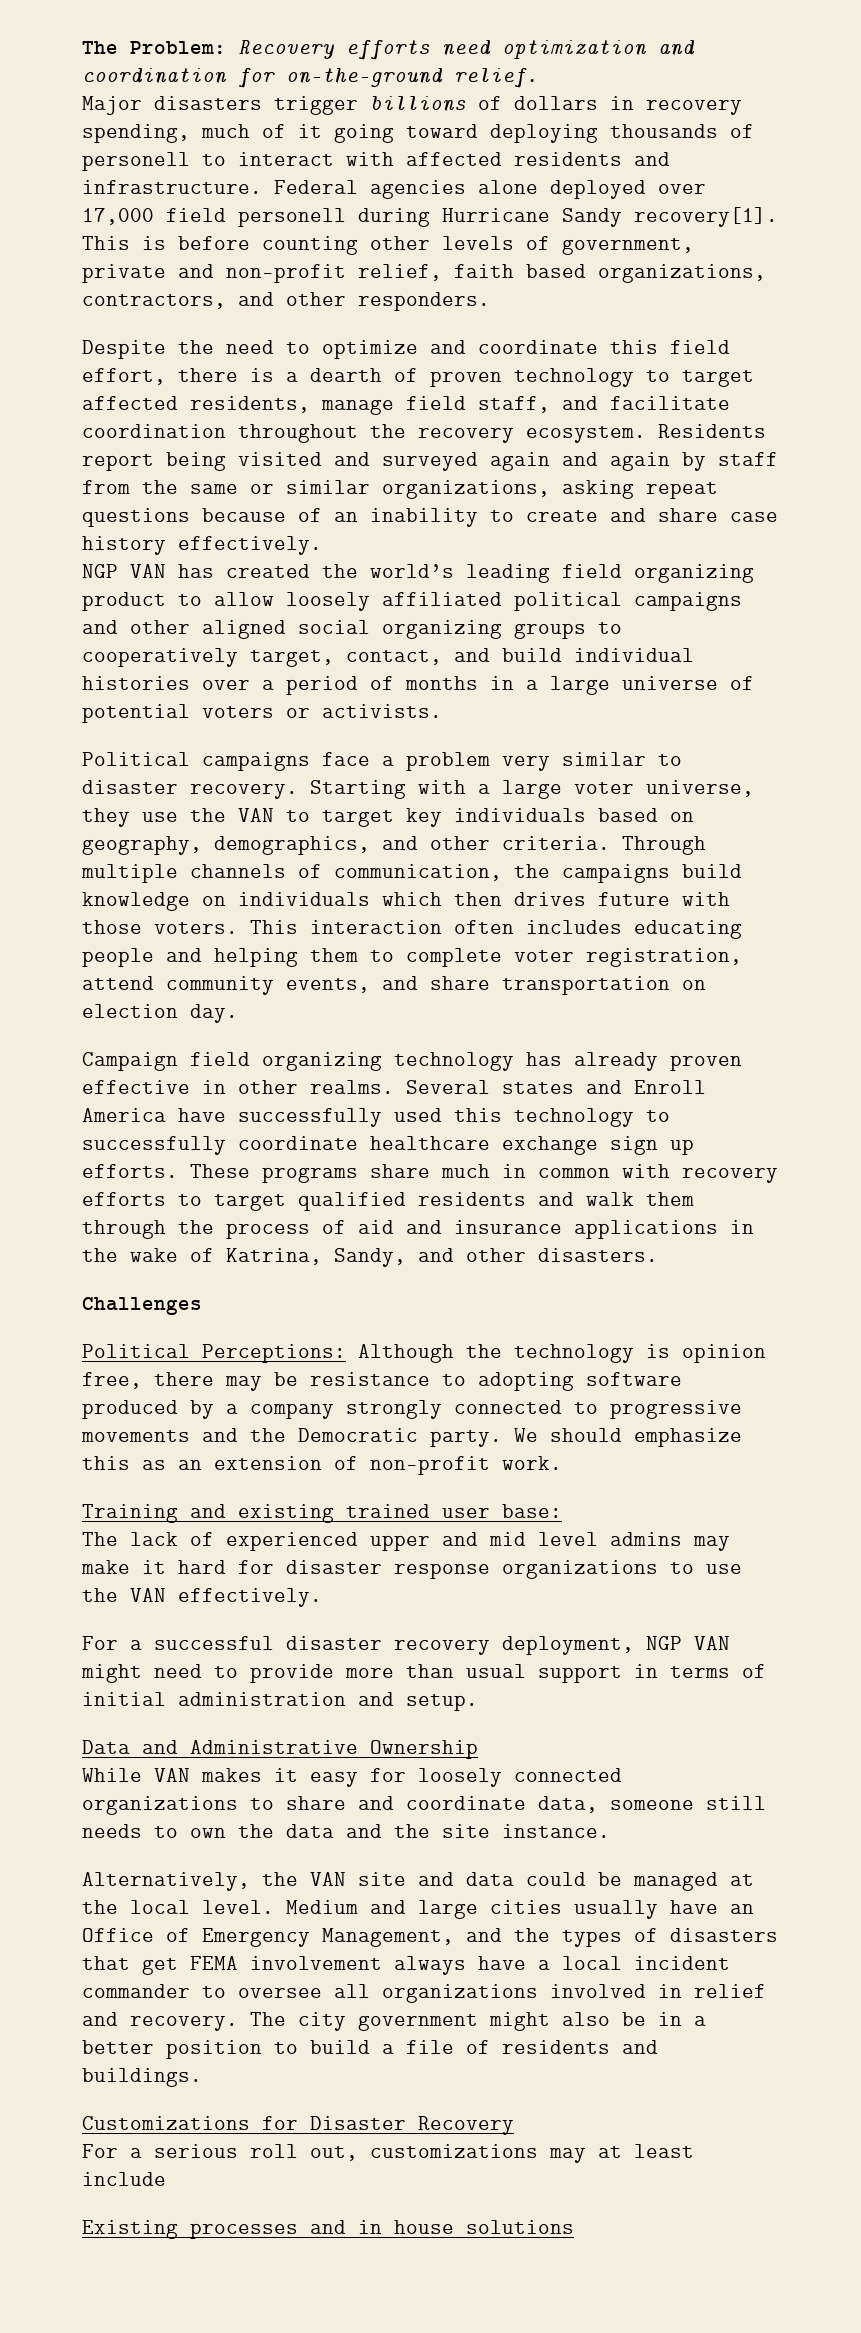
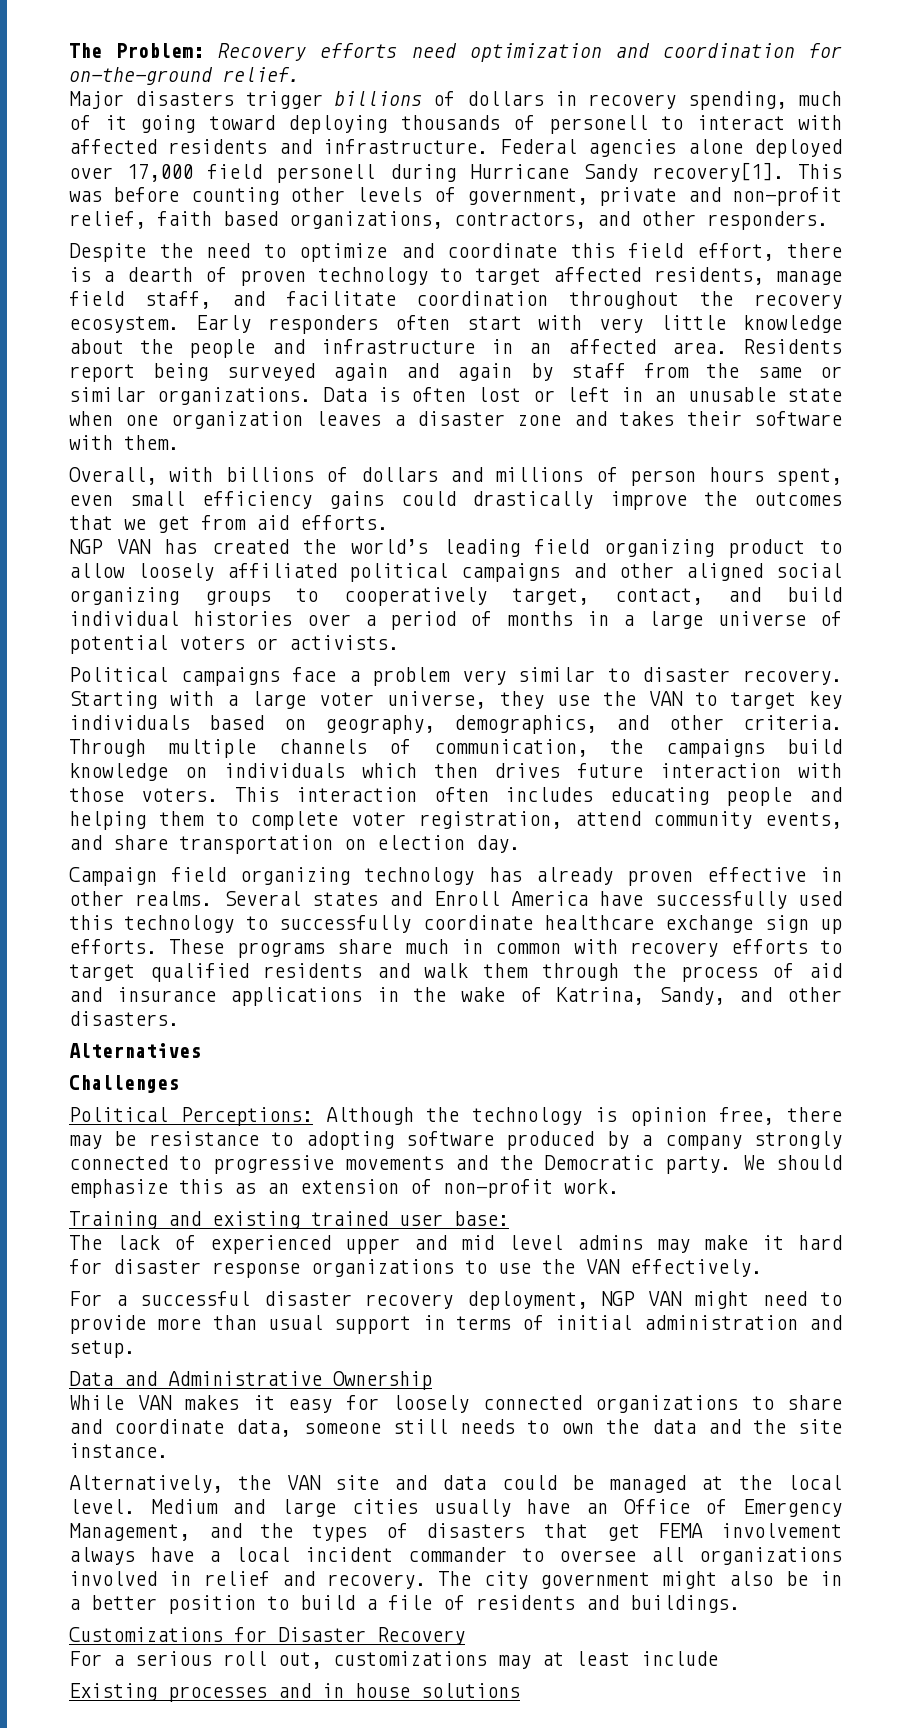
[142,236,166,250] is -> [69,191,102,202] was
(646, 434) none -> [195,315,842,334] [69,339,727,358] Early responders often start with very little knowledge about the people and infrastructure in an affected area.
[238,452,370,466] visited and -> (209, 372) none
[382,480,718,499] [82,508,778,527] [82,536,322,555] organizations, asking repeat questions because of an inability to create and share case history effectively. -> [157,387,842,405] [69,411,842,429] [69,435,179,450] [69,467,842,486] [69,491,842,510] [69,515,388,533] organizations. Data is often lost or left in an unusable state when one organization leaves a disaster zone and takes their software with them. // Overall, with billions of dollars and millions of person hours spent, even small efficiency gains could drastically improve the outcomes that we get from aid efforts.
(670, 899) none -> [660,763,782,778] interaction
(658, 1255) none -> [69,1043,201,1058] // Alternatives

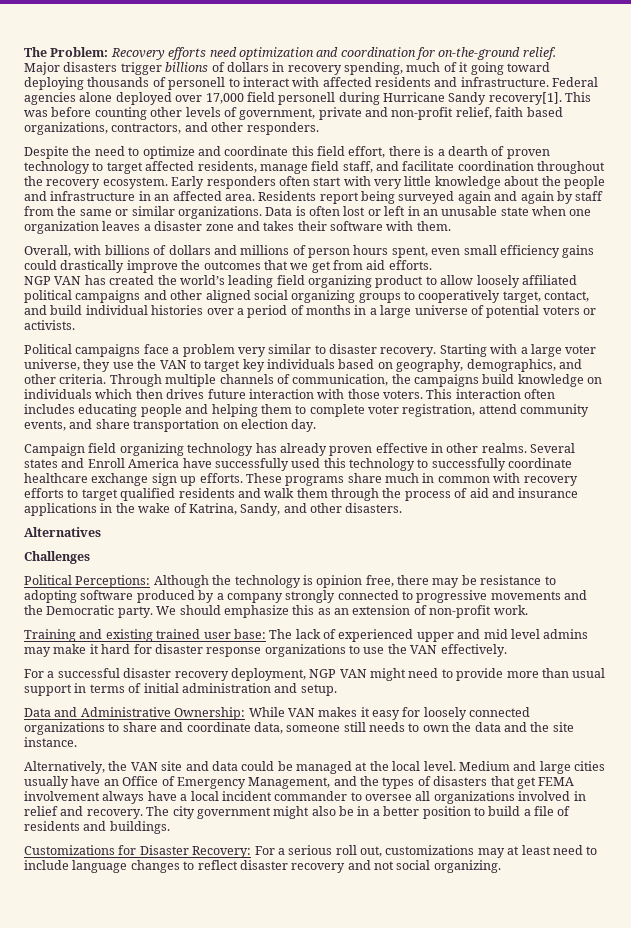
(509, 1218) // -> (266, 634) none
[333,1371,432,1390] Ownership // -> [174,707,246,720] Ownership:
[377,1627,465,1645] Recovery // -> [192,846,252,858] Recovery:
(630, 1658) none -> [552,845,598,855] need to
[69,1683,520,1702] // Existing processes and in house solutions -> [72,860,501,873] language changes to reflect disaster recovery and not social organizing.

